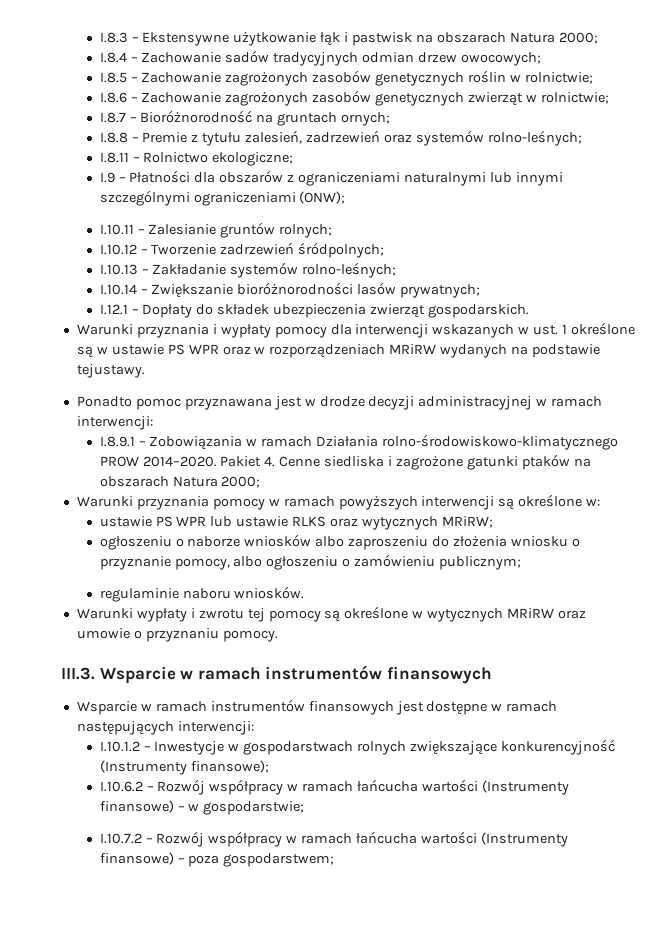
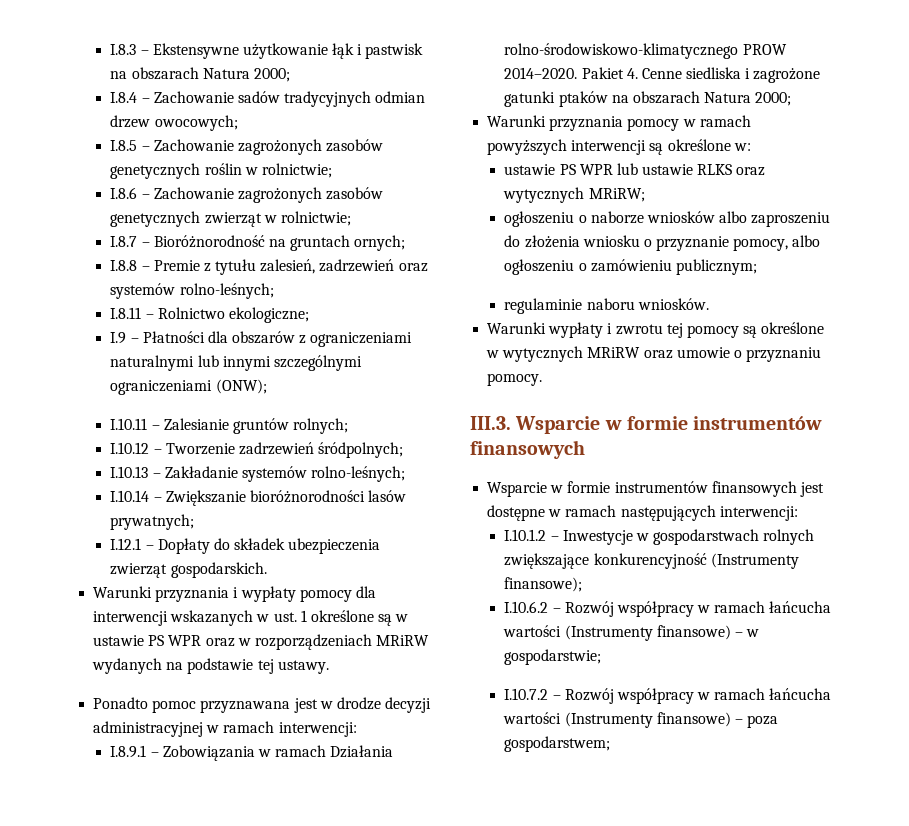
[76,364,145,378] tejustawy. -> [257,659,329,674] tej ustawy.
[197,667,261,680] ramach -> [626,416,688,430] formie
[155,701,207,712] ramach -> [567,481,611,493] formie

